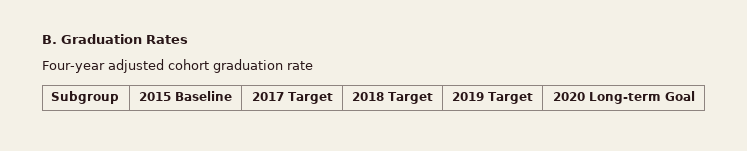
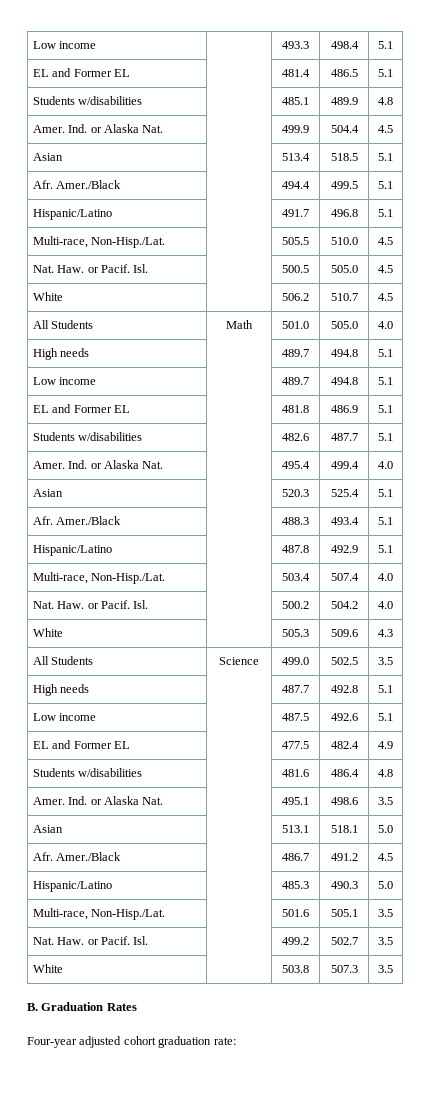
(42, 39) none -> [32,41,97,49] [282,41,309,49] [330,41,359,49] [378,41,393,49] [32,68,130,77] [282,69,310,77] [330,69,358,77] [378,69,393,77] [32,96,143,105] [282,97,309,105] [330,97,358,105] [378,97,393,105] [32,124,164,133] [282,125,309,133] [330,125,359,133] [378,125,393,133] [32,153,63,161] [282,153,310,161] [330,153,358,161] [378,153,393,161] [32,180,122,189] [282,181,310,189] [330,181,358,189] [378,181,393,189] [32,209,112,220] [282,209,309,217] [330,209,358,217] [378,209,393,217] [32,236,166,248] [282,237,309,245] [330,237,358,245] [378,237,393,245] [32,264,149,273] [282,265,309,273] [330,265,358,273] [378,265,393,273] [32,292,63,301] [282,293,309,301] [330,293,358,301] [378,293,393,301] [32,320,94,329] [226,320,253,329] [282,321,309,329] [330,321,358,329] [378,321,393,329] [32,348,90,360] [282,349,309,357] [330,349,358,357] [378,349,393,357] [32,377,97,385] [282,377,309,385] [330,377,358,385] [378,377,393,385] [32,404,130,413] [282,405,309,413] [330,405,358,413] [378,405,393,413] [32,432,143,441] [282,433,309,441] [330,433,358,441] [378,433,393,441] [32,460,164,469] [282,461,310,469] [330,461,359,469] [378,461,393,469] [32,489,63,497] [282,489,309,497] [330,489,359,497] [378,489,393,497] [32,516,122,525] [282,517,309,525] [330,517,359,525] [378,517,393,525] [32,545,112,556] [282,545,309,553] [330,545,358,553] [378,545,393,553] [32,572,166,584] [282,573,310,581] [330,573,359,581] [378,573,393,581] [32,600,149,609] [282,601,309,609] [330,601,358,609] [378,601,393,609] [32,628,63,637] [282,629,309,637] [330,629,358,637] [378,629,393,637] [32,656,94,665] [219,657,259,665] [282,657,309,665] [330,657,358,665] [378,657,393,665] [32,684,90,696] [282,685,309,693] [330,685,358,693] [378,685,393,693] [32,713,97,721] [282,713,309,721] [330,713,358,721] [378,713,393,721] [32,740,130,749] [282,741,309,749] [330,741,359,749] [378,741,393,749] [32,768,143,777] [282,769,309,777] [330,769,359,777] [378,769,393,777] [32,796,164,805] [282,797,309,805] [330,797,358,805] [378,797,393,805] [32,825,63,833] [282,825,309,833] [330,825,358,833] [378,825,393,833] [32,852,122,861] [282,853,309,861] [330,853,358,861] [378,853,393,861] [32,881,112,892] [282,881,309,889] [330,881,358,889] [378,881,393,889] [32,908,166,920] [282,909,309,917] [330,909,358,917] [378,909,393,917] [32,936,149,945] [282,937,309,945] [330,937,358,945] [378,937,393,945] [32,964,63,973] [282,965,309,973] [330,965,358,973] [378,965,393,973] Low income | | 493.3 | 498.4 | 5.1 // EL and Former EL | | 481.4 | 486.5 | 5.1 // Students w/disabilities | | 485.1 | 489.9 | 4.8 // Amer. Ind. or Alaska Nat. | | 499.9 | 504.4 | 4.5 // Asian | | 513.4 | 518.5 | 5.1 // Afr. Amer./Black | | 494.4 | 499.5 | 5.1 // Hispanic/Latino | | 491.7 | 496.8 | 5.1 // Multi-race, Non-Hisp./Lat. | | 505.5 | 510.0 | 4.5 // Nat. Haw. or Pacif. Isl. | | 500.5 | 505.0 | 4.5 // White | | 506.2 | 510.7 | 4.5 // All Students | Math | 501.0 | 505.0 | 4.0 // High needs | | 489.7 | 494.8 | 5.1 // Low income | | 489.7 | 494.8 | 5.1 // EL and Former EL | | 481.8 | 486.9 | 5.1 // Students w/disabilities | | 482.6 | 487.7 | 5.1 // Amer. Ind. or Alaska Nat. | | 495.4 | 499.4 | 4.0 // Asian | | 520.3 | 525.4 | 5.1 // Afr. Amer./Black | | 488.3 | 493.4 | 5.1 // Hispanic/Latino | | 487.8 | 492.9 | 5.1 // Multi-race, Non-Hisp./Lat. | | 503.4 | 507.4 | 4.0 // Nat. Haw. or Pacif. Isl. | | 500.2 | 504.2 | 4.0 // White | | 505.3 | 509.6 | 4.3 // All Students | Science | 499.0 | 502.5 | 3.5 // High needs | | 487.7 | 492.8 | 5.1 // Low income | | 487.5 | 492.6 | 5.1 // EL and Former EL | | 477.5 | 482.4 | 4.9 // Students w/disabilities | | 481.6 | 486.4 | 4.8 // Amer. Ind. or Alaska Nat. | | 495.1 | 498.6 | 3.5 // Asian | | 513.1 | 518.1 | 5.0 // Afr. Amer./Black | | 486.7 | 491.2 | 4.5 // Hispanic/Latino | | 485.3 | 490.3 | 5.0 // Multi-race, Non-Hisp./Lat. | | 501.6 | 505.1 | 3.5 // Nat. Haw. or Pacif. Isl. | | 499.2 | 502.7 | 3.5 // White | | 503.8 | 507.3 | 3.5 //
[287,61,313,70] [51,91,120,104] [139,91,232,101] [251,92,333,104] [352,92,434,104] [452,92,534,104] [552,91,695,104] rate // Subgroup | 2015 Baseline | 2017 Target | 2018 Target | 2019 Target | 2020 Long-term Goal -> [213,1037,236,1045] rate:

